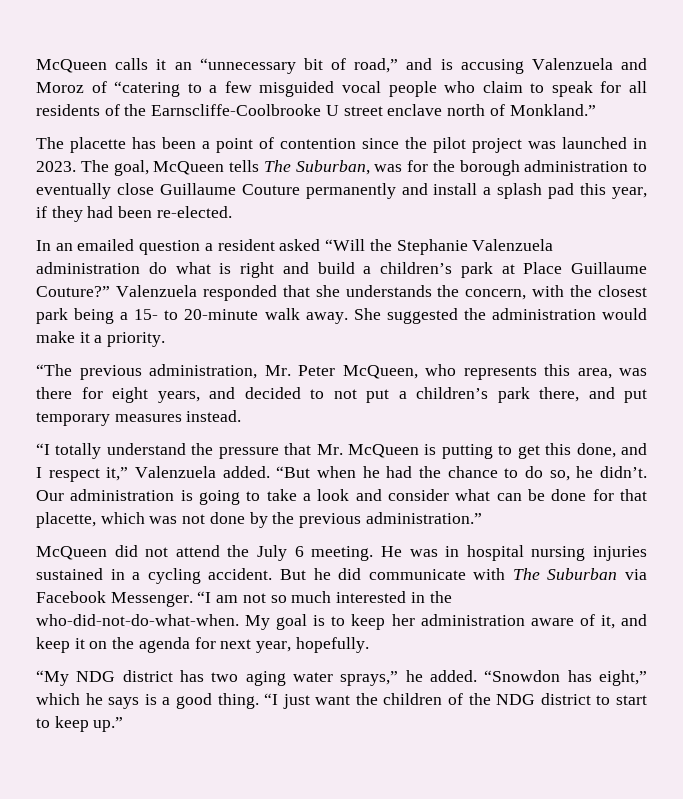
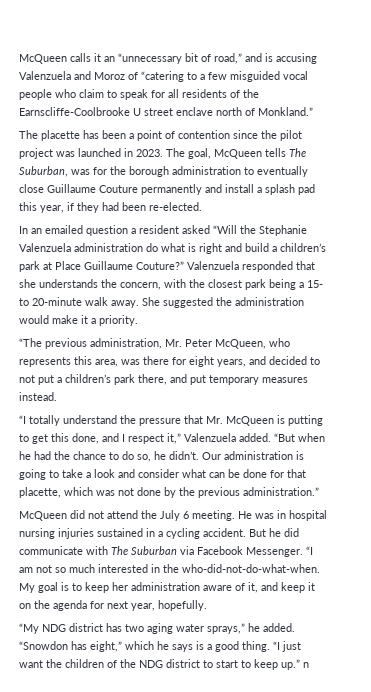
(124, 724) none -> [303,662,309,668] n

